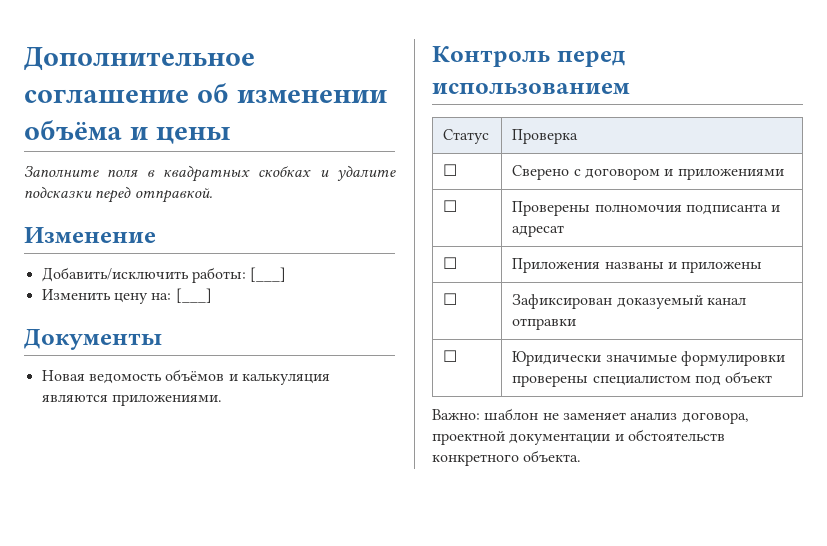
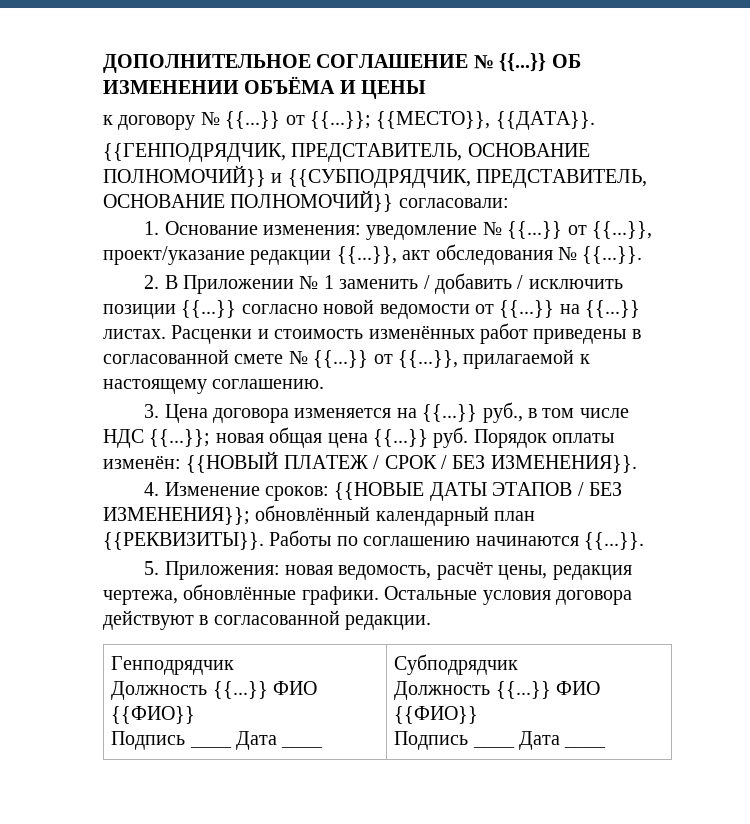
[24,47,255,71] [24,83,387,103] [24,120,230,144] [24,165,396,182] [24,186,213,203] [24,227,156,243] [41,267,287,283] [41,288,212,304] [24,329,162,350] [41,369,330,385] [41,394,222,406] [432,46,625,67] [432,82,630,94] [443,129,490,144] [512,129,579,144] [443,164,458,176] [512,165,784,180] [443,200,458,212] [512,201,781,216] [512,225,565,237] [443,257,458,269] [512,258,763,273] [443,293,458,305] [512,294,746,309] [512,318,577,330] [443,350,458,362] [512,351,785,366] [512,371,773,387] [432,408,749,424] [432,429,725,445] [432,450,582,466] Дополнительное соглашение об изменении объёма и цены // Заполните поля в квадратных скобках и удалите подсказки перед отправкой. // Изменение // Добавить/исключить работы: [___] // Изменить цену на: [___] // Документы // Новая ведомость объёмов и калькуляция являются приложениями. // Контроль перед использованием // Статус | Проверка // ☐ | Сверено с договором и приложениями // ☐ | Проверены полномочия подписанта и адресат // ☐ | Приложения названы и приложены // ☐ | Зафиксирован доказуемый канал отправки // ☐ | Юридически значимые формулировки проверены специалистом под объект // Важно: шаблон не заменяет анализ договора, проектной документации и обстоятельств конкретного объекта. -> [103,53,581,73] [103,76,427,99] [103,111,595,130] [103,143,590,162] [103,165,648,188] [103,190,509,212] [144,221,652,240] [103,244,643,265] [144,273,623,294] [103,299,641,319] [103,323,641,344] [103,349,590,369] [103,379,325,394] [144,402,629,423] [103,427,615,448] [103,451,637,473] [144,482,622,501] [103,505,536,526] [103,530,644,550] [144,561,632,580] [103,584,632,605] [103,610,432,630] [111,656,235,675] [111,681,317,700] [111,706,196,724] [111,731,324,750] [394,654,519,675] [394,681,600,700] [394,706,479,724] [394,731,607,750] ДОПОЛНИТЕЛЬНОЕ СОГЛАШЕНИЕ № {{...}} ОБ ИЗМЕНЕНИИ ОБЪЁМА И ЦЕНЫ // к договору № {{...}} от {{...}}; {{МЕСТО}}, {{ДАТА}}. // {{ГЕНПОДРЯДЧИК, ПРЕДСТАВИТЕЛЬ, ОСНОВАНИЕ ПОЛНОМОЧИЙ}} и {{СУБПОДРЯДЧИК, ПРЕДСТАВИТЕЛЬ, ОСНОВАНИЕ ПОЛНОМОЧИЙ}} согласовали: // 1. Основание изменения: уведомление № {{...}} от {{...}}, проект/указание редакции {{...}}, акт обследования № {{...}}. // 2. В Приложении № 1 заменить / добавить / исключить позиции {{...}} согласно новой ведомости от {{...}} на {{...}} листах. Расценки и стоимость изменённых работ приведены в согласованной смете № {{...}} от {{...}}, прилагаемой к настоящему соглашению. // 3. Цена договора изменяется на {{...}} руб., в том числе НДС {{...}}; новая общая цена {{...}} руб. Порядок оплаты изменён: {{НОВЫЙ ПЛАТЕЖ / СРОК / БЕЗ ИЗМЕНЕНИЯ}}. // 4. Изменение сроков: {{НОВЫЕ ДАТЫ ЭТАПОВ / БЕЗ ИЗМЕНЕНИЯ}}; обновлённый календарный план {{РЕКВИЗИТЫ}}. Работы по соглашению начинаются {{...}}. // 5. Приложения: новая ведомость, расчёт цены, редакция чертежа, обновлённые графики. Остальные условия договора действуют в согласованной редакции. // Генподрядчик // Должность {{...}} ФИО {{ФИО}} // Подпись ____ Дата ____ | Субподрядчик // Должность {{...}} ФИО {{ФИО}} // Подпись ____ Дата ____

